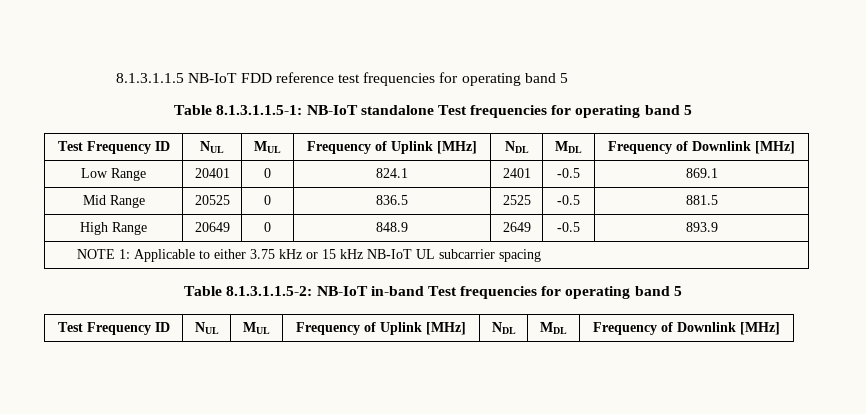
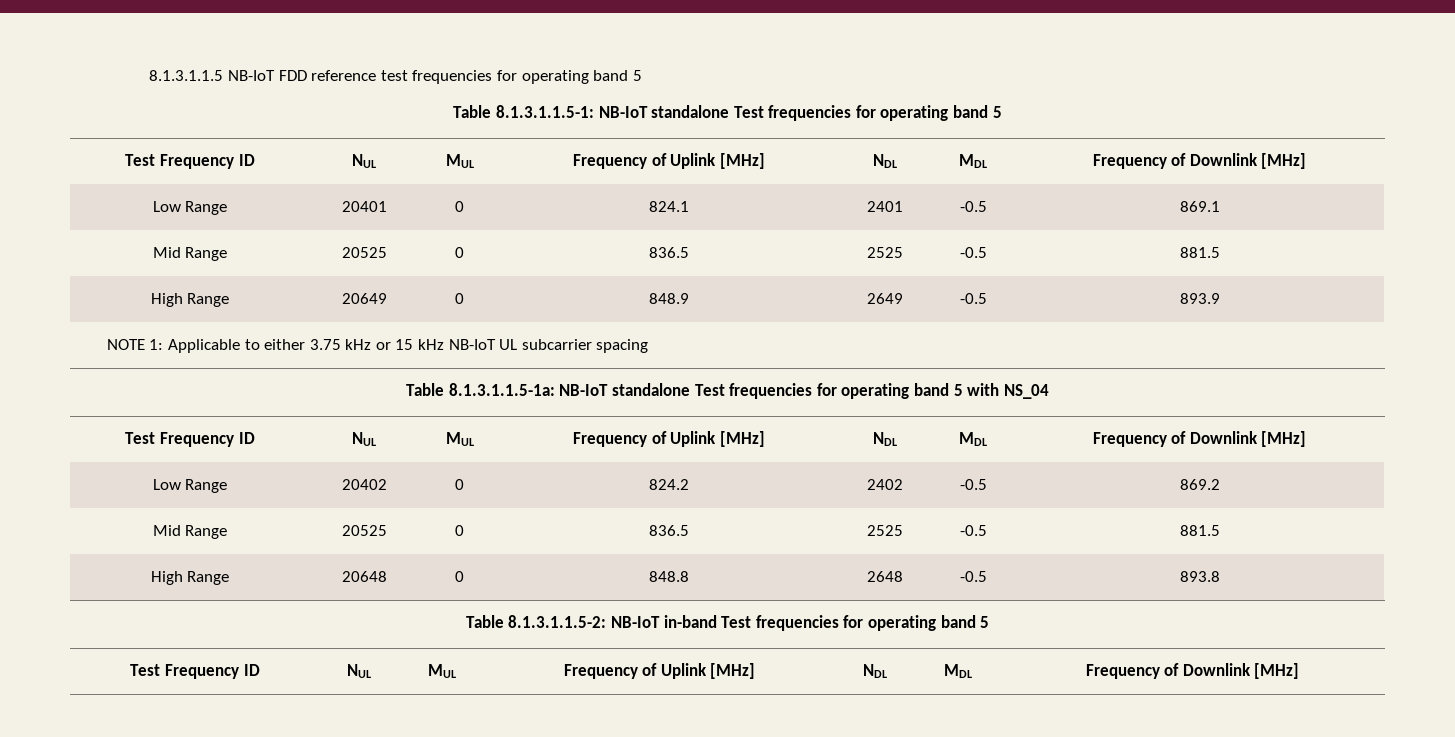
(542, 255) none -> [406,383,1049,399] [125,432,255,447] [352,432,377,446] [445,432,474,446] [573,431,765,447] [872,432,897,446] [959,432,987,446] [1092,431,1307,447] [152,479,228,493] [341,479,387,490] [455,479,465,490] [649,479,689,490] [866,479,903,490] [959,479,987,490] [1179,479,1220,490] [152,525,228,539] [341,525,387,536] [455,525,465,536] [649,525,689,536] [866,525,903,536] [959,525,987,536] [1179,525,1220,536] [150,571,230,585] [341,571,387,582] [455,571,465,582] [649,571,689,582] [866,571,903,582] [959,571,987,582] [1179,571,1220,582] // Table 8.1.3.1.1.5-1a: NB-IoT standalone Test frequencies for operating band 5 with NS_04 // Test Frequency ID | NUL | MUL | Frequency of Uplink [MHz] | NDL | MDL | Frequency of Downlink [MHz] // Low Range | 20402 | 0 | 824.2 | 2402 | -0.5 | 869.2 // Mid Range | 20525 | 0 | 836.5 | 2525 | -0.5 | 881.5 // High Range | 20648 | 0 | 848.8 | 2648 | -0.5 | 893.8

